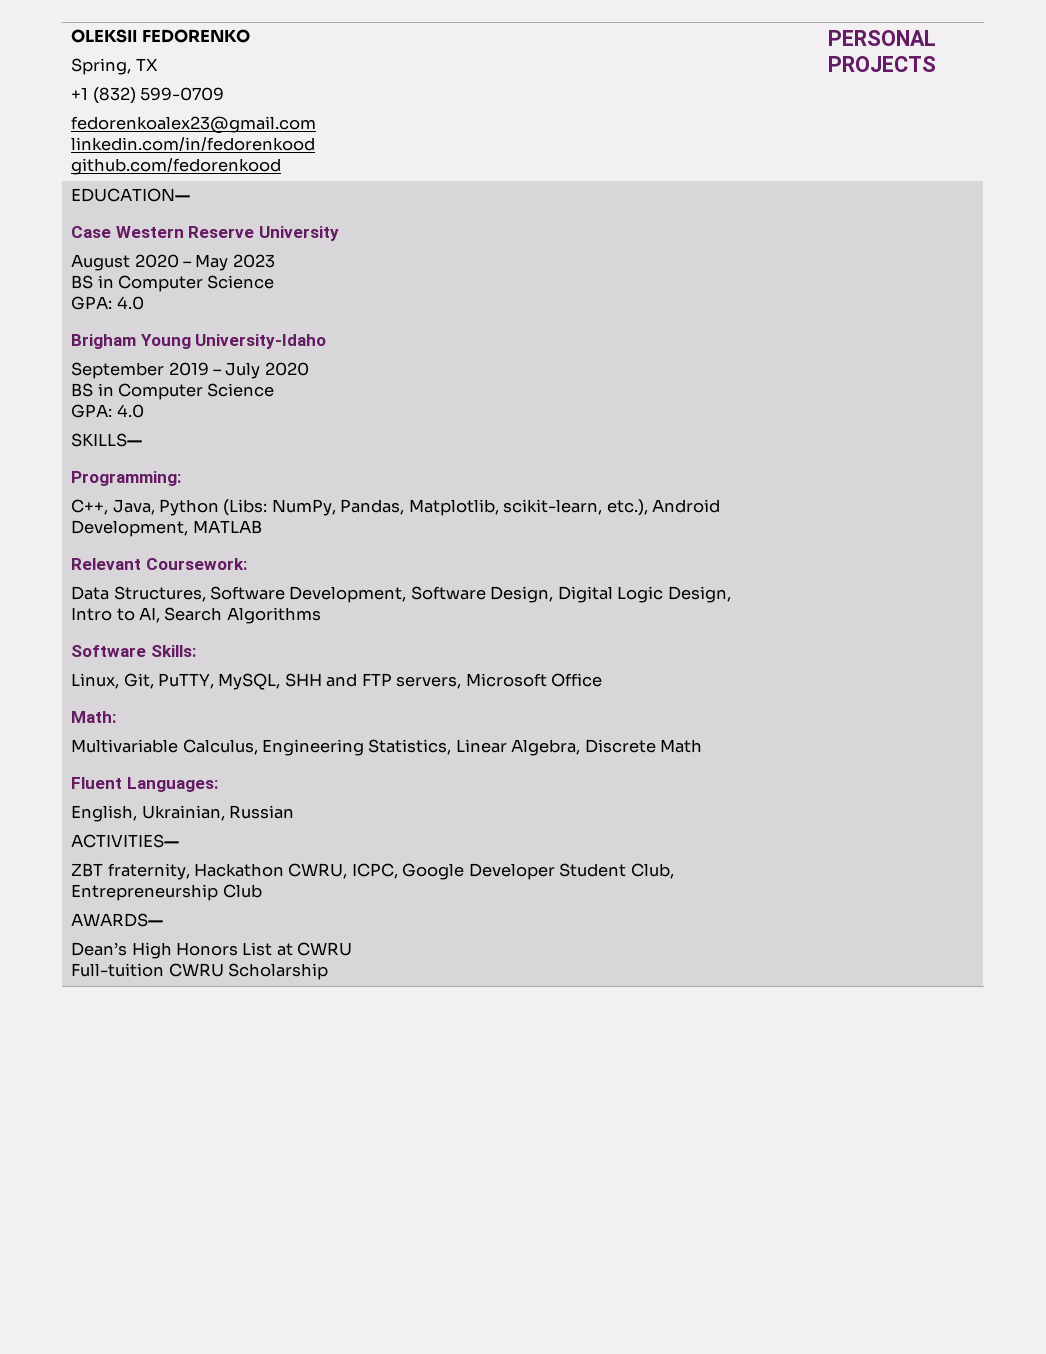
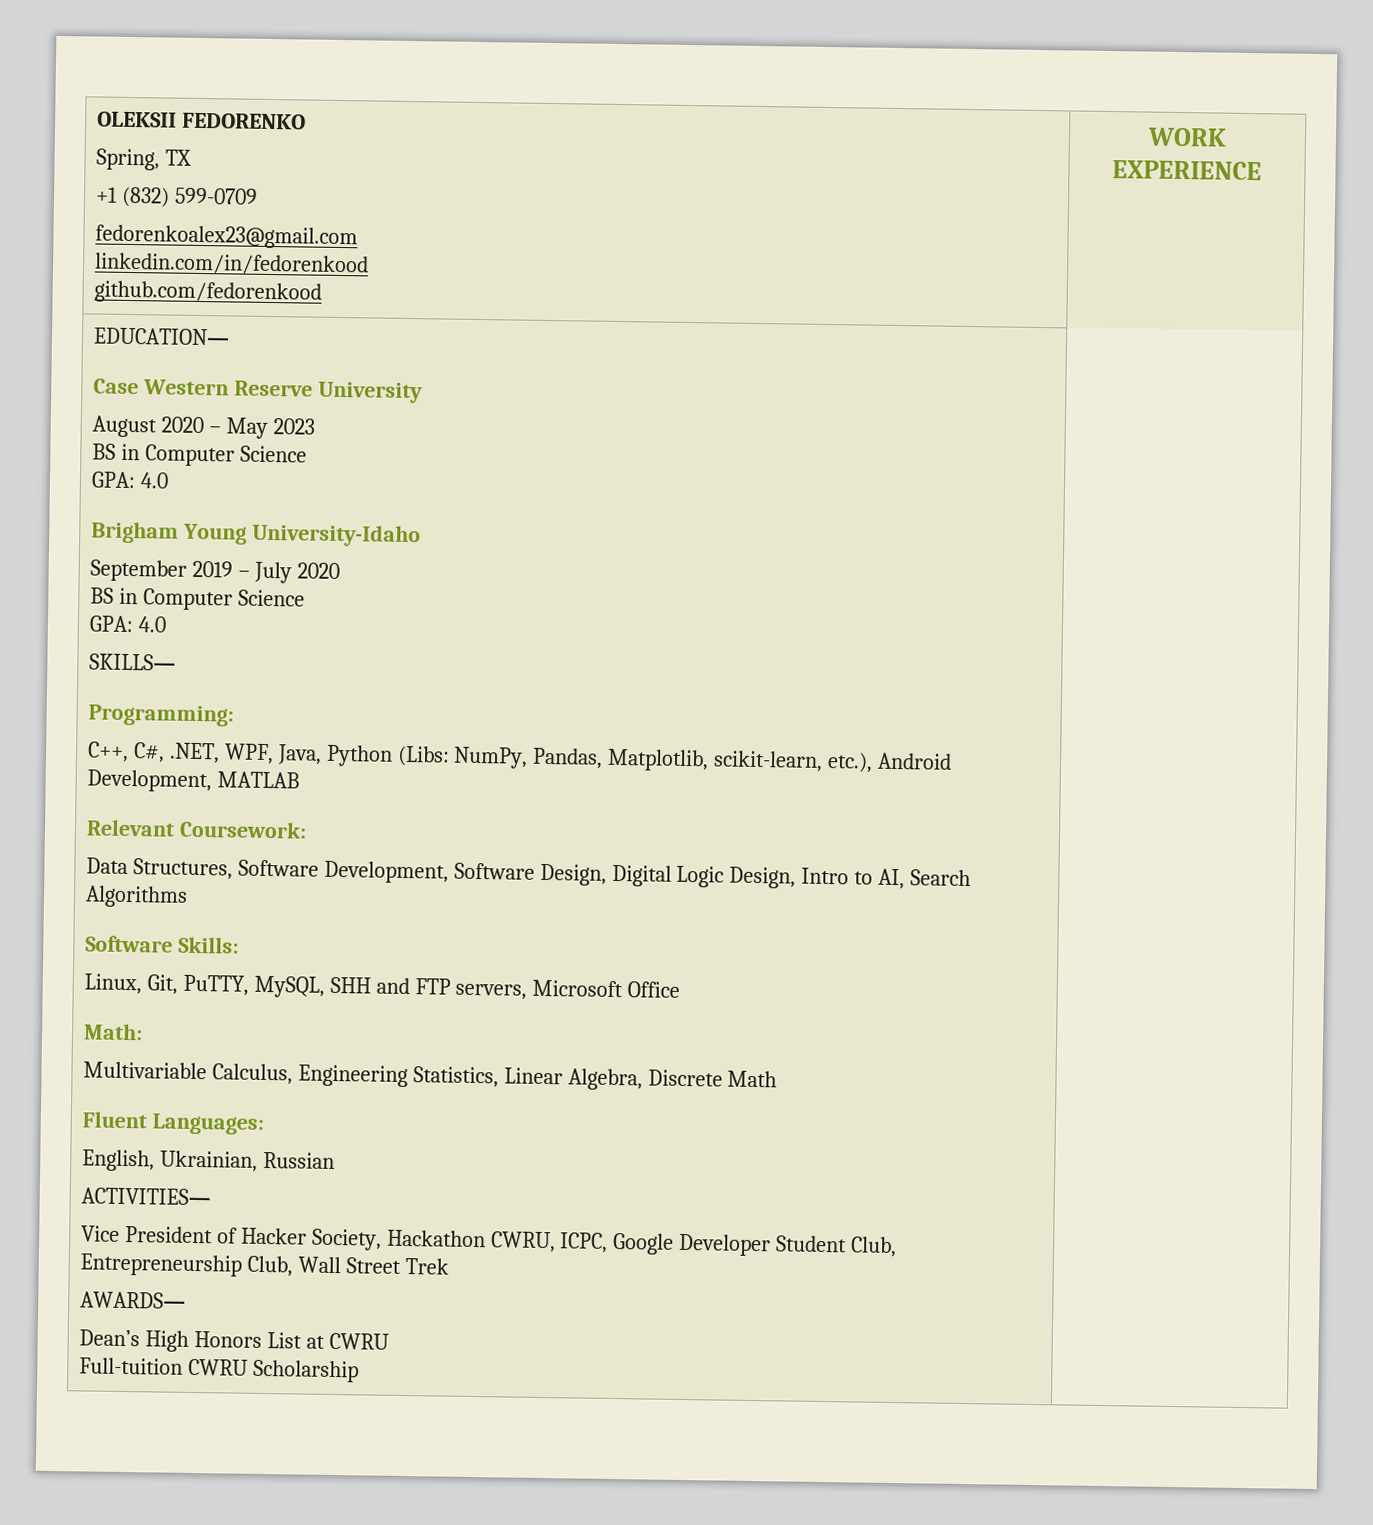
[827,30,936,46] [827,56,936,72] PERSONAL PROJECTS -> [1147,127,1227,147] [1112,160,1262,181] WORK EXPERIENCE
(109, 507) none -> [132,742,274,765] C#, .NET, WPF,
[71,863,190,880] ZBT fraternity, -> [80,1225,382,1251] Vice President of Hacker Society,
[222,884,262,898] Club -> [246,1255,449,1277] Club, Wall Street Trek

